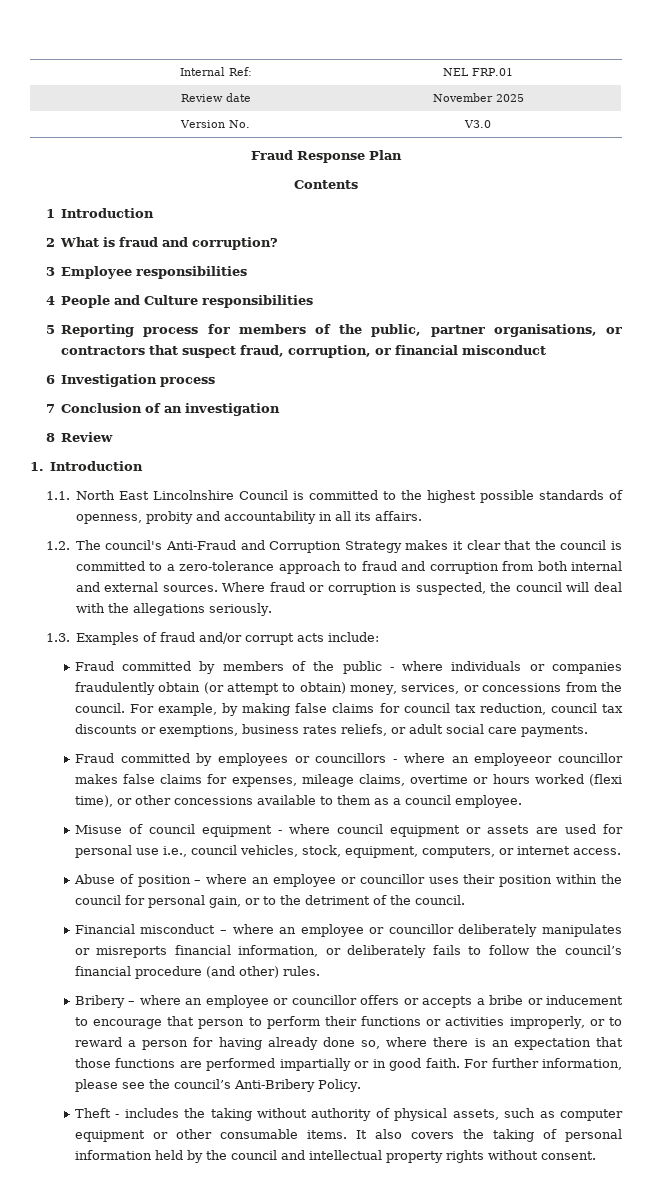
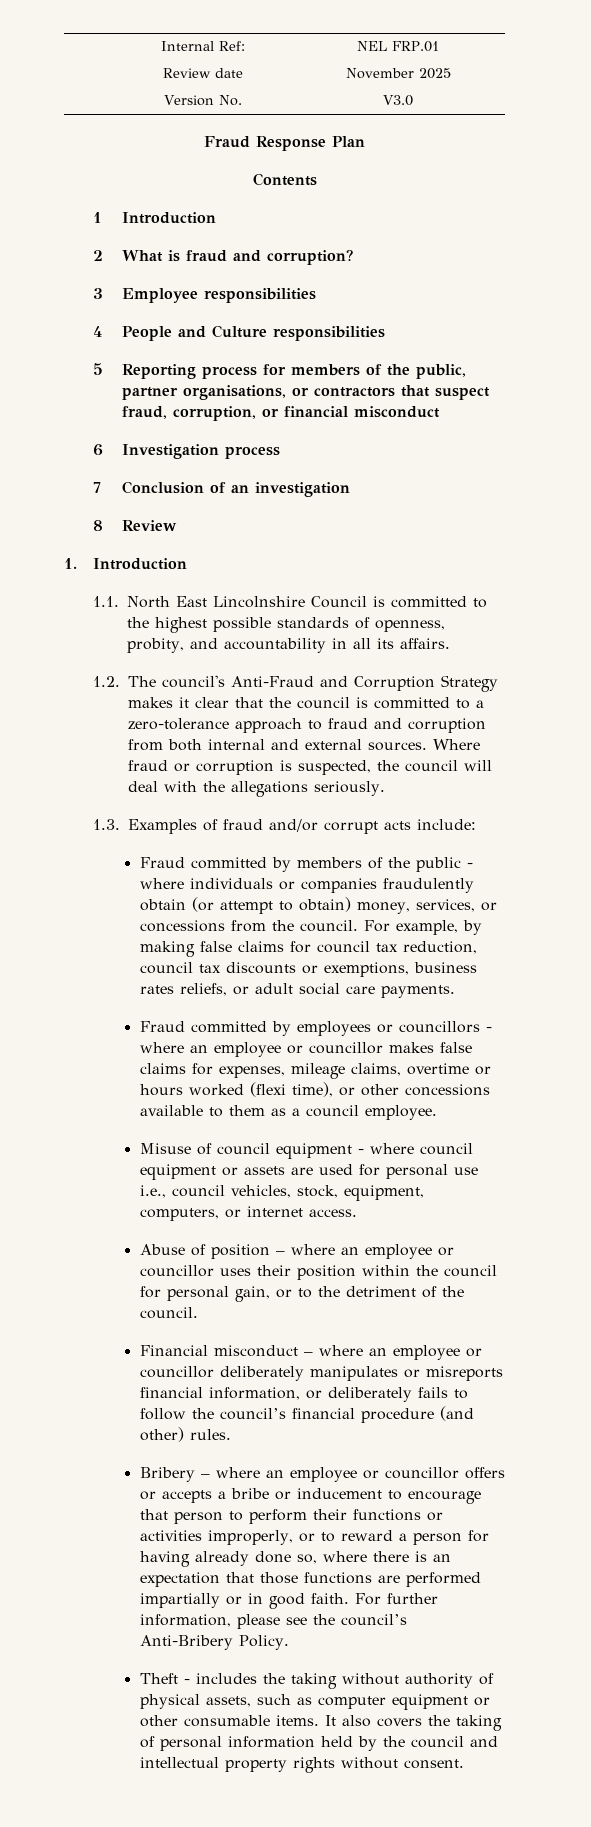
[145,511,193,524] probity -> [126,638,184,653] probity,
[474,753,553,766] employeeor -> [213,1042,303,1057] employee or

